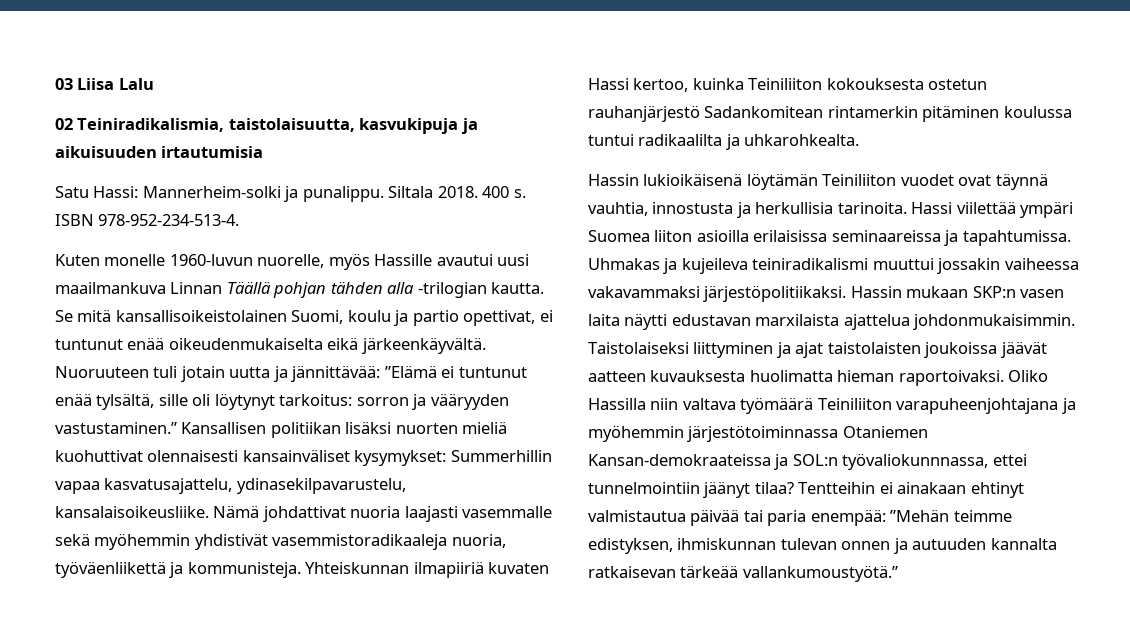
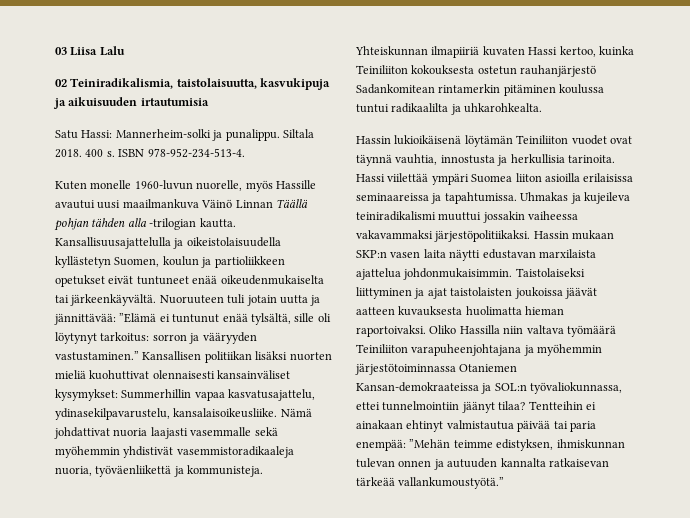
(166, 288) none -> [201,199,233,208] Väinö
[55,309,553,326] [55,339,123,350] Se mitä kansallisoikeistolainen Suomi, koulu ja partio opettivat, ei tuntunut -> [55,237,281,249] [55,256,285,268] [55,275,189,287] Kansallisuusajattelulla ja oikeistolaisuudella kyllästetyn Suomen, koulun ja partioliikkeen opetukset eivät tuntuneet
[327,337,359,350] eikä -> [55,295,69,303] tai
[842,453,989,470] työvaliokunnnassa, -> [530,382,623,394] työvaliokunnassa,

